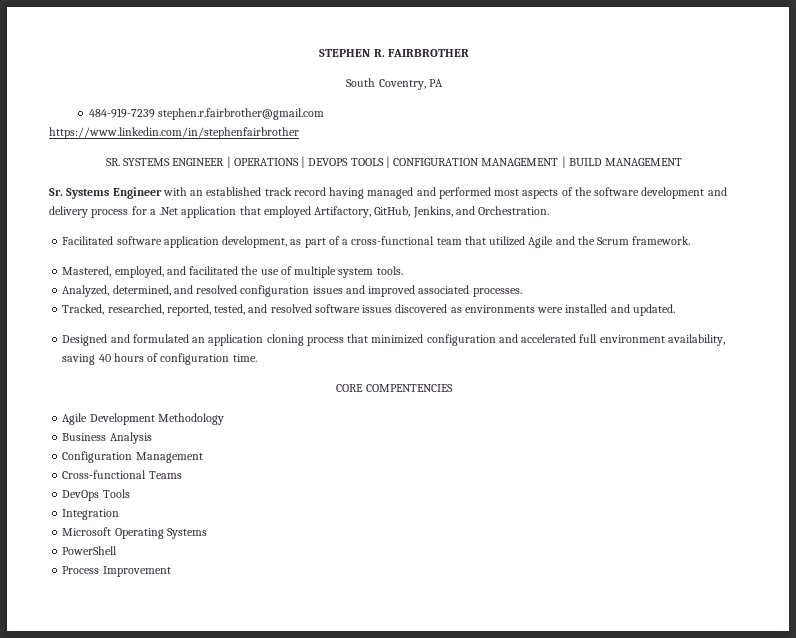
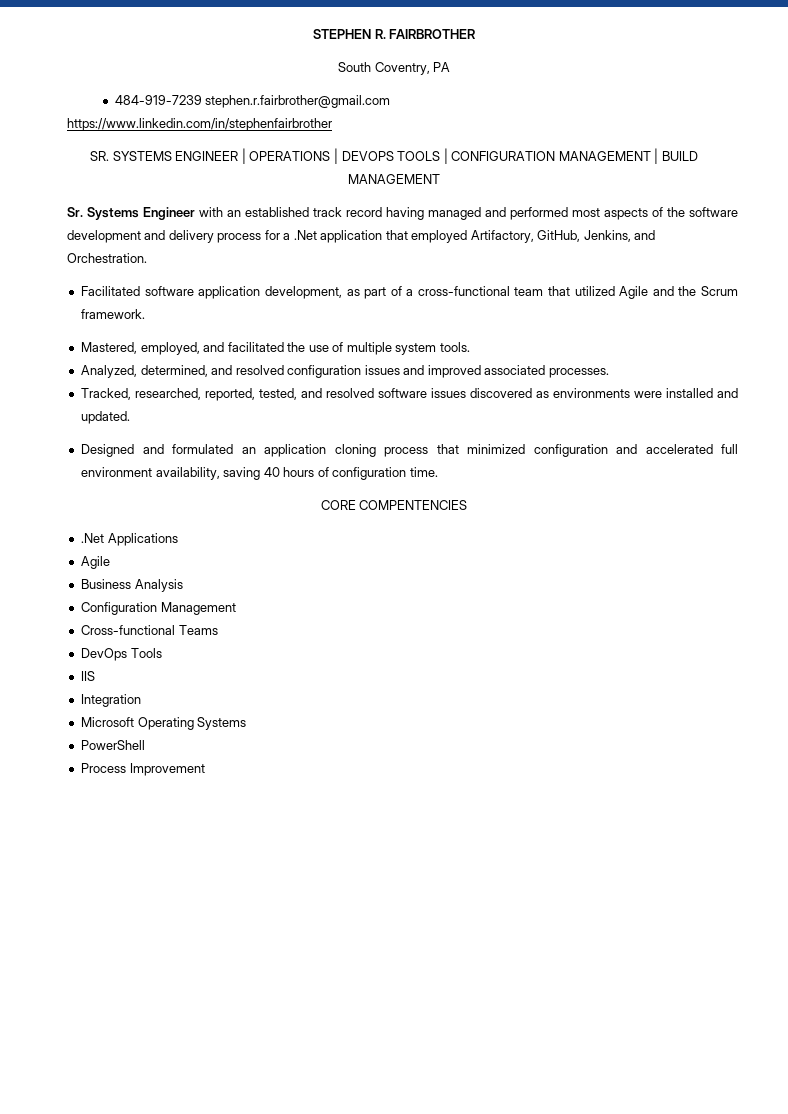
[62,413,224,425] // Agile Development Methodology -> [81,533,178,546] [81,556,111,569] // .Net Applications // Agile
(130, 493) none -> [81,671,96,681] // IIS

